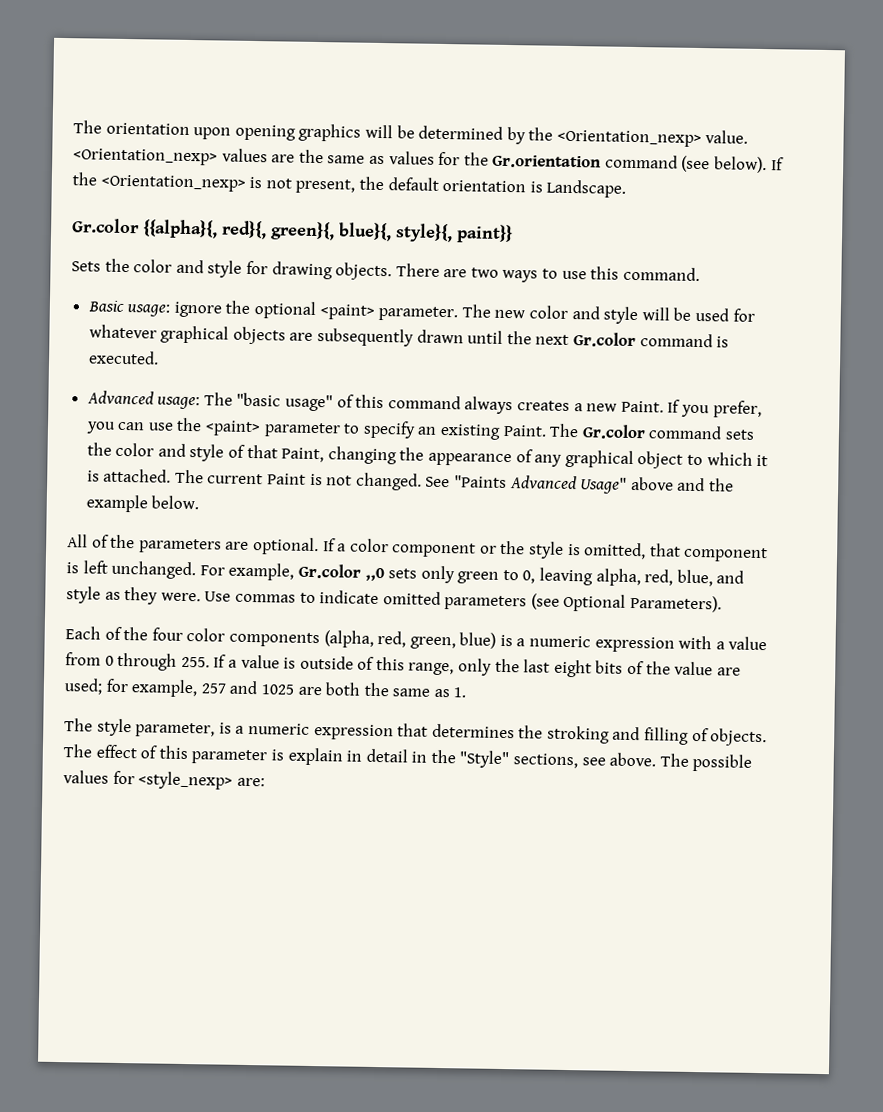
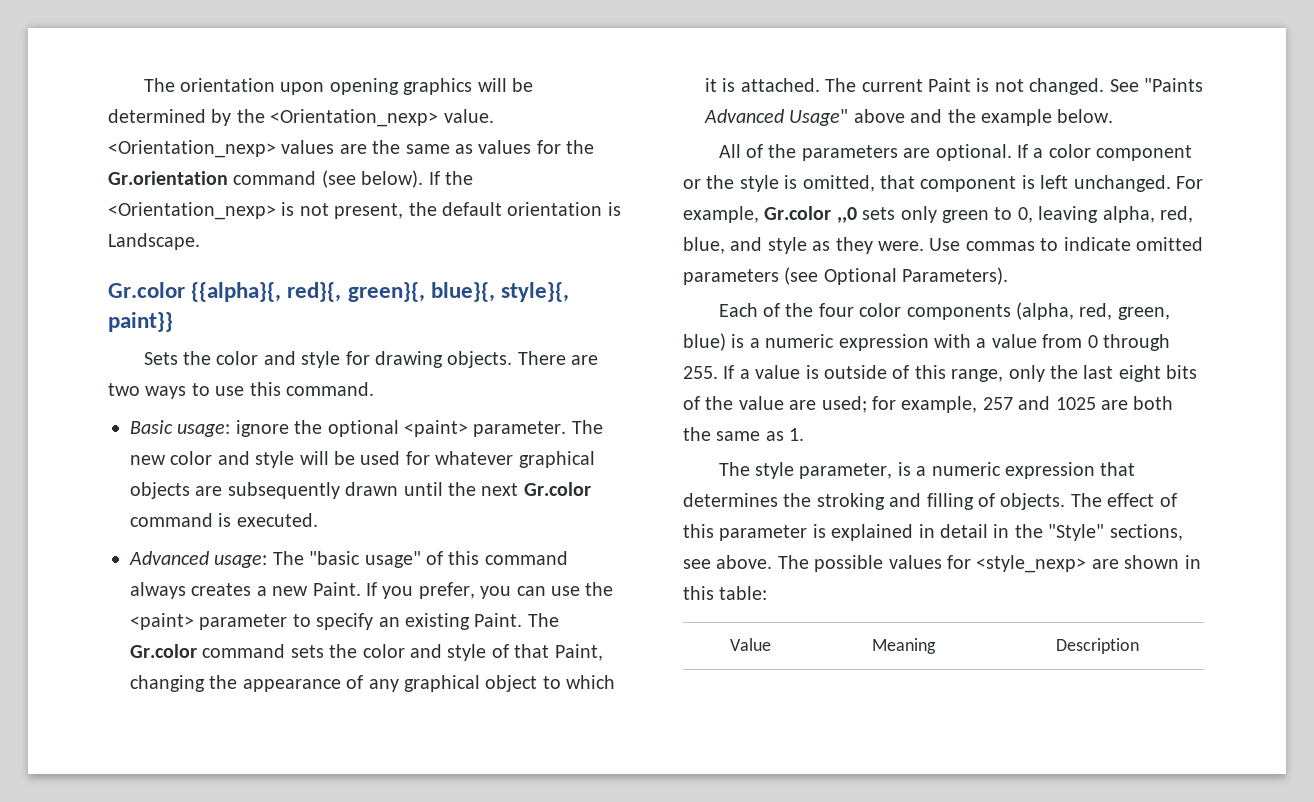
[287,747,343,766] explain -> [831,524,914,541] explained
[236,777,265,787] are: -> [1091,555,1201,569] [683,586,768,600] [729,638,771,651] [872,638,936,654] [1055,638,1139,654] are shown in this table: // Value | Meaning | Description

